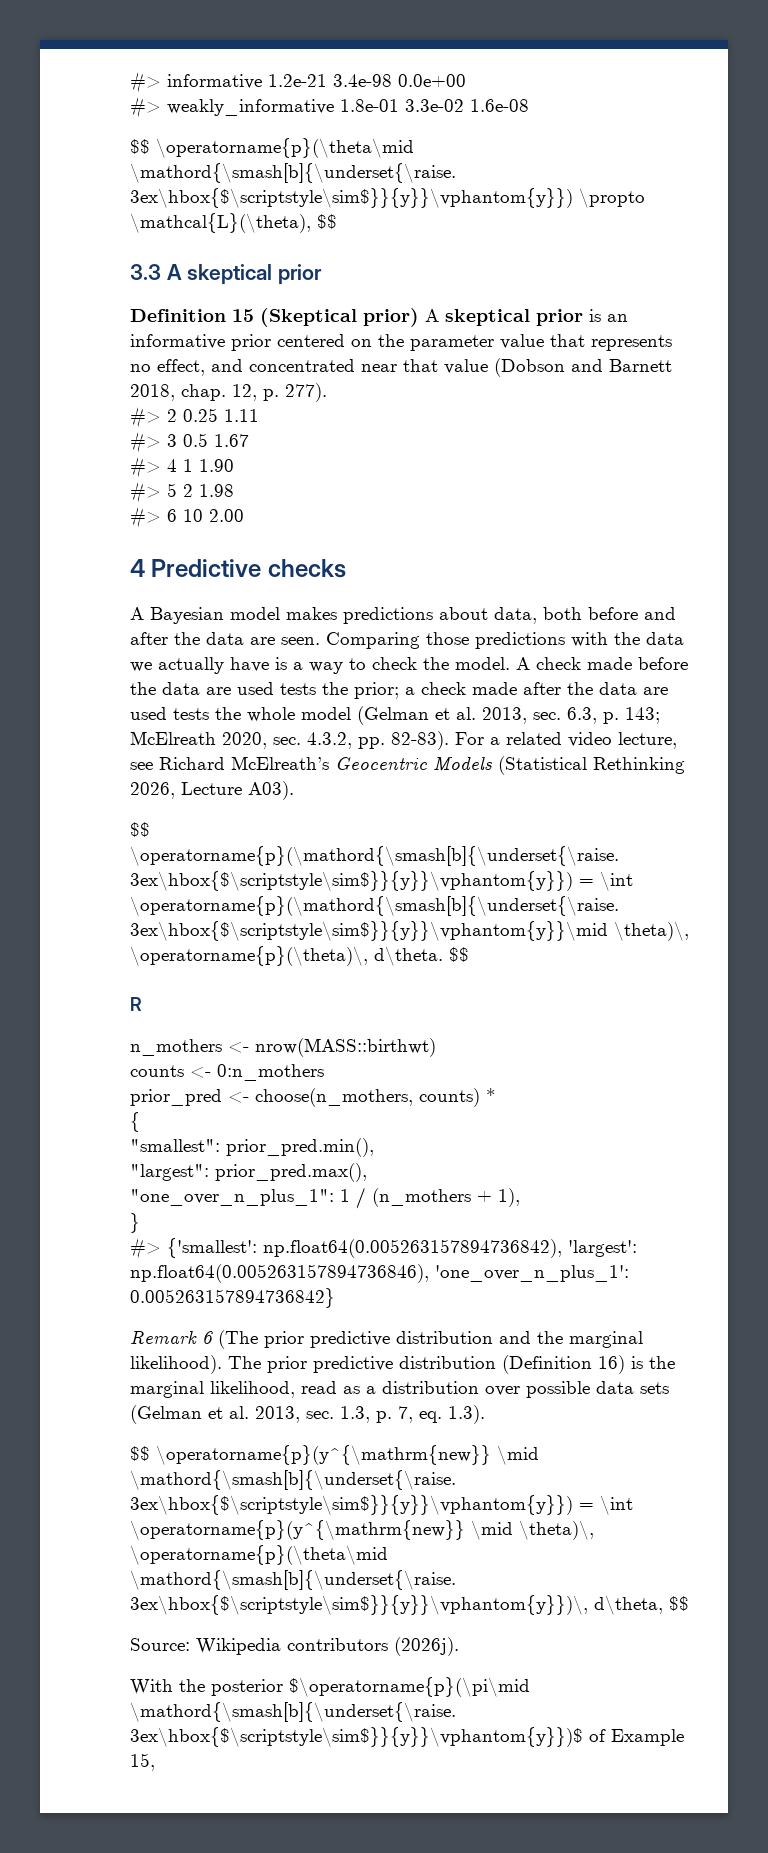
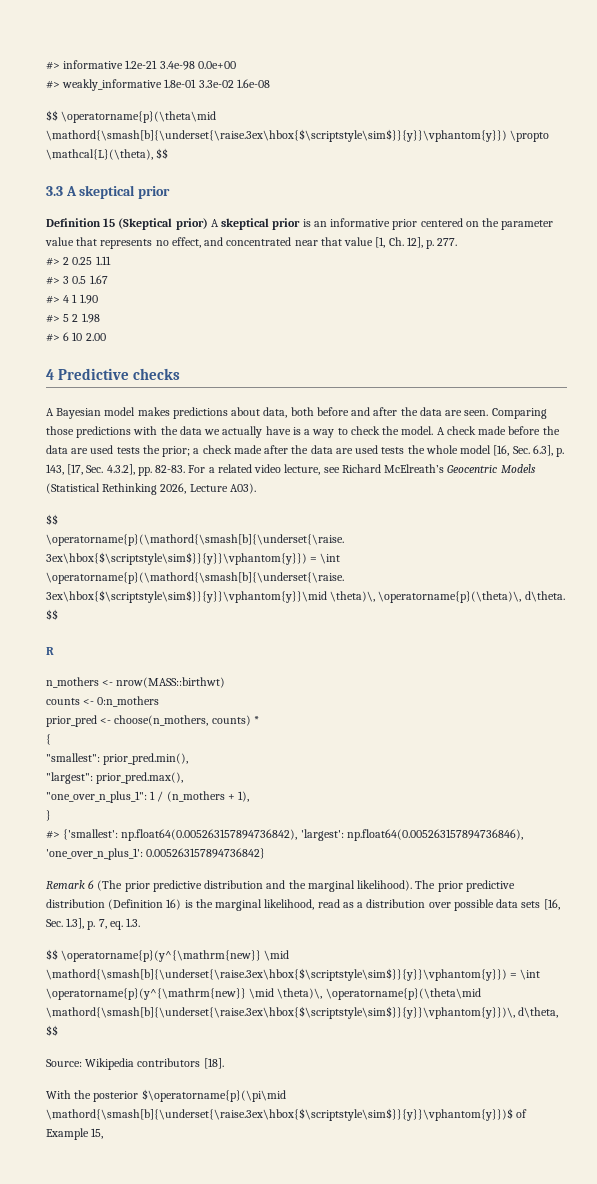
[494,358,672,377] [130,383,327,402] (Dobson and Barnett 2018, chap. 12, p. 277). -> [375,237,458,249] [1, Ch. 12], p. 277.
[357,706,660,725] [130,731,449,750] (Gelman et al. 2013, sec. 6.3, p. 143; McElreath 2020, sec. 4.3.2, pp. 82-83). -> [493,445,565,457] [46,464,186,476] [16, Sec. 6.3], p. 143, [17, Sec. 4.3.2], pp. 82-83.
[130,1405,370,1424] (Gelman et al. 2013, sec. 1.3, -> [543,899,560,910] [46,918,85,929] [16, Sec. 1.3],
[448,1405,485,1424] 1.3). -> [126,918,141,927] 1.3.
[394,1637,459,1656] (2026j). -> [203,1058,224,1069] [18].

